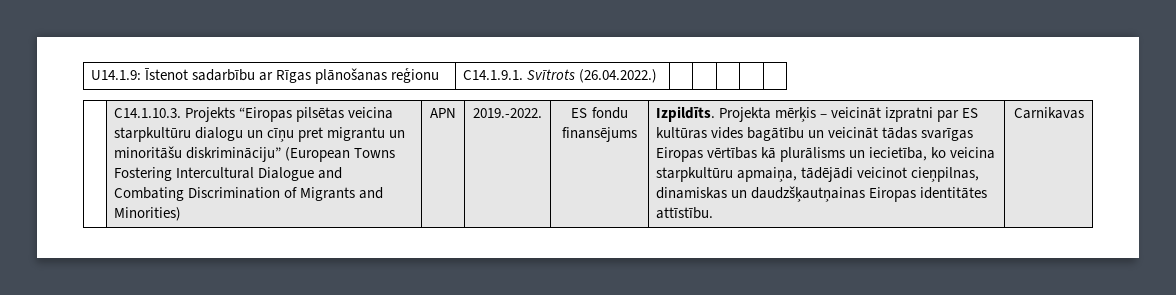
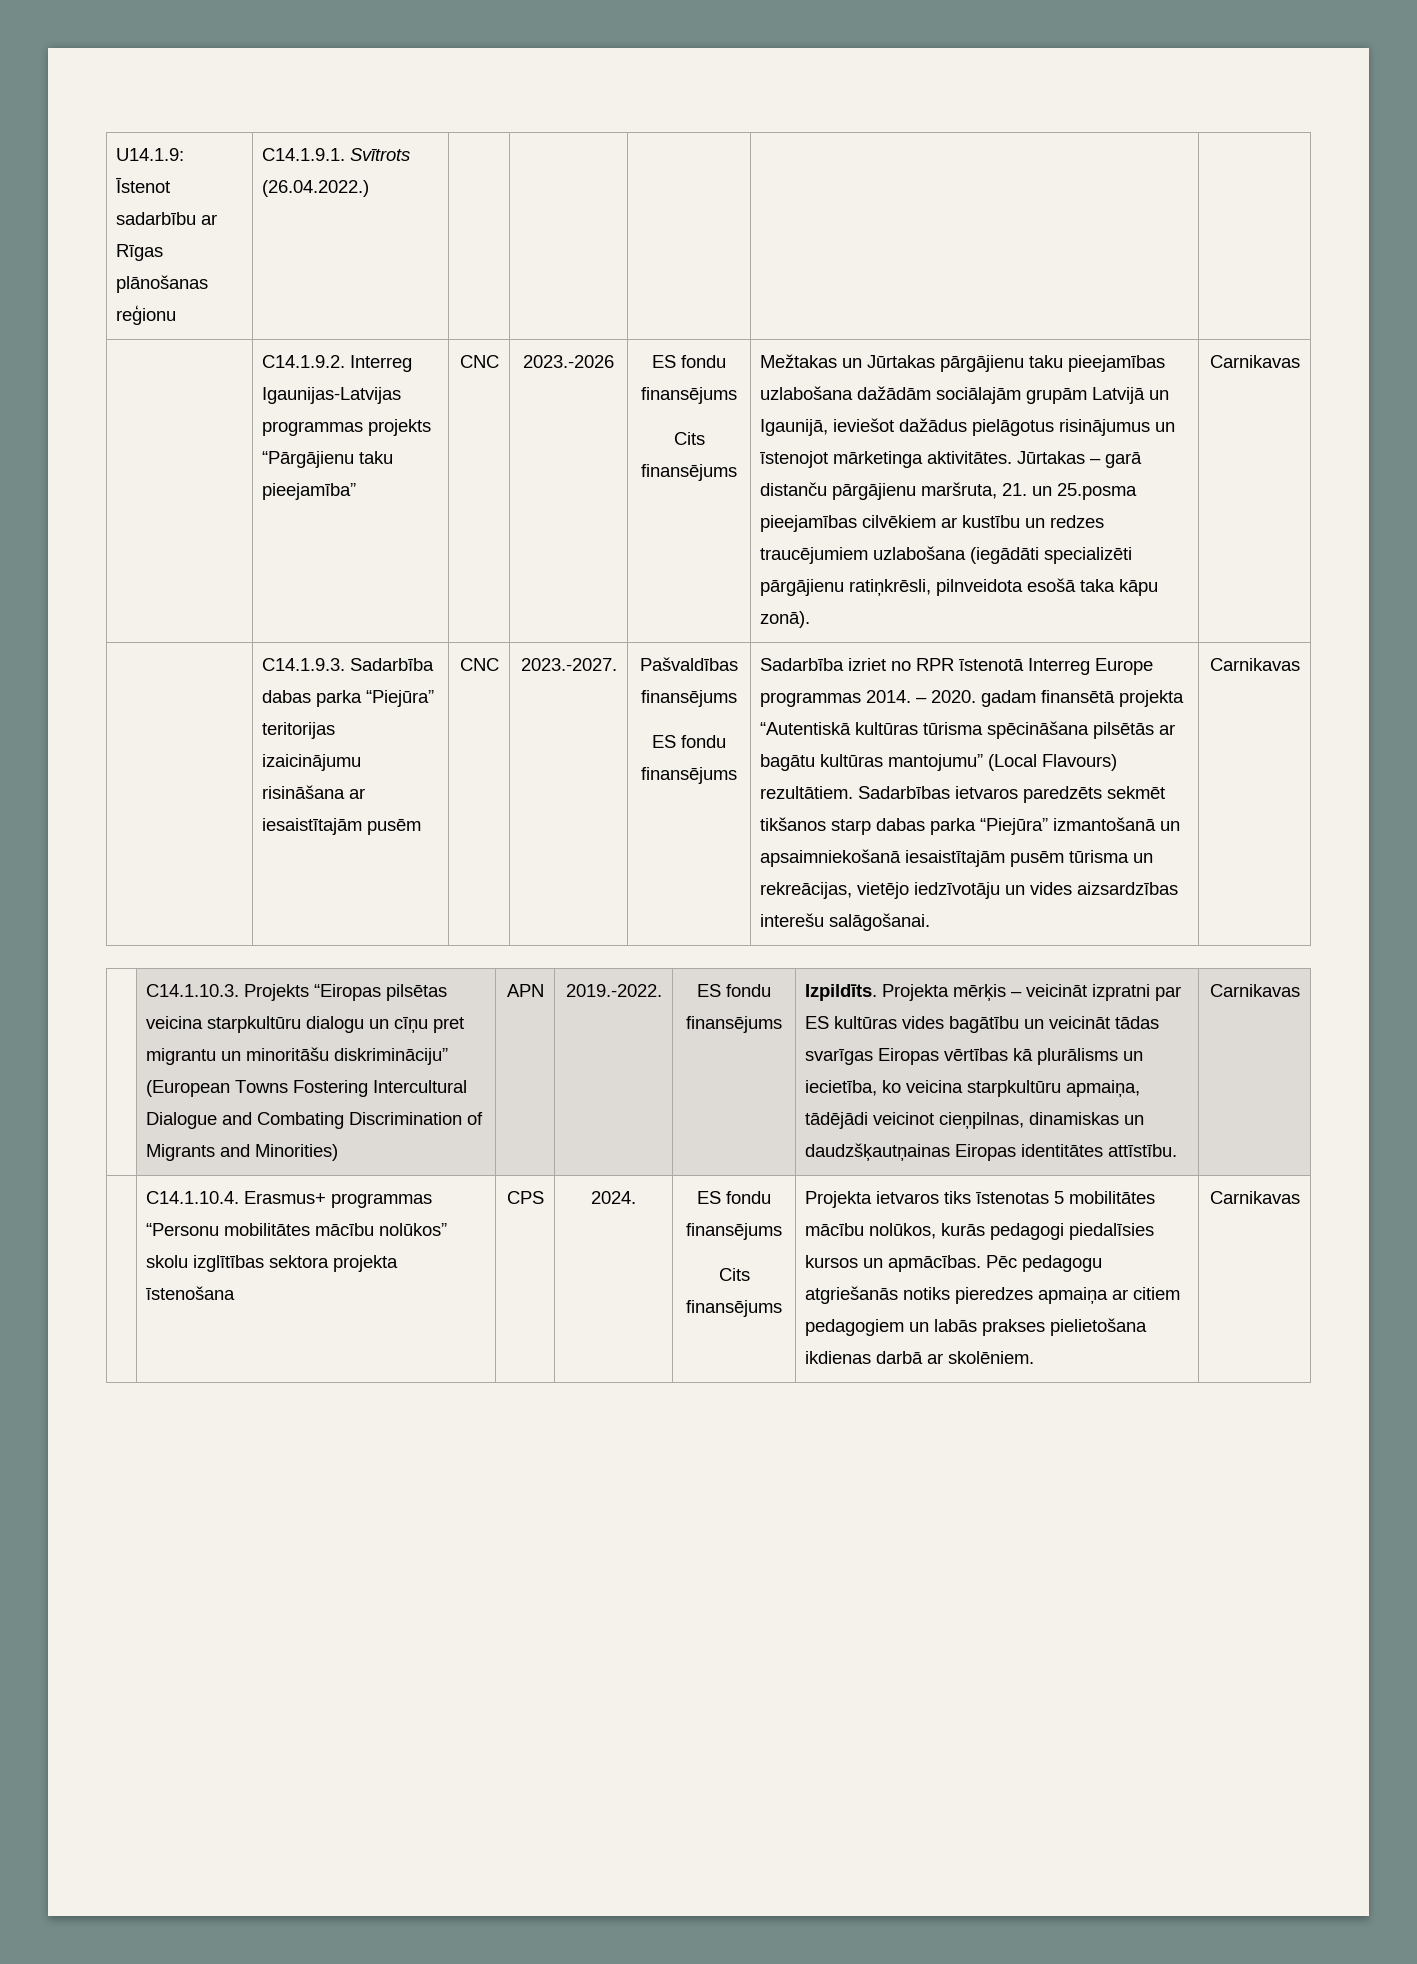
(658, 76) none -> [262,355,413,372] [262,387,402,404] [262,419,432,436] [262,451,394,468] [262,483,357,500] [459,355,499,368] [523,355,614,368] [652,355,726,368] [641,387,737,404] [673,432,705,445] [641,464,737,481] [760,354,1166,372] [760,386,1170,404] [760,418,1176,436] [760,451,1143,468] [760,482,1138,500] [760,515,1105,532] [760,546,1133,564] [760,578,1159,596] [760,611,811,628] [1209,355,1300,368] [262,658,435,671] [262,690,435,707] [262,722,336,739] [262,754,362,771] [262,785,366,799] [262,818,422,835] [459,658,499,671] [520,658,617,671] [640,657,738,671] [641,690,737,707] [652,735,726,748] [641,767,737,784] [760,658,1154,675] [760,690,1185,707] [760,721,1176,739] [760,754,1118,771] [760,786,1166,803] [760,817,1181,835] [760,849,1154,867] [760,882,1179,899] [760,913,931,931] [1209,658,1300,671] // | C14.1.9.2. Interreg Igaunijas-Latvijas programmas projekts “Pārgājienu taku pieejamība” | CNC | 2023.-2026 | ES fondu finansējums // Cits finansējums | Mežtakas un Jūrtakas pārgājienu taku pieejamības uzlabošana dažādām sociālajām grupām Latvijā un Igaunijā, ieviešot dažādus pielāgotus risinājumus un īstenojot mārketinga aktivitātes. Jūrtakas – garā distanču pārgājienu maršruta, 21. un 25.posma pieejamības cilvēkiem ar kustību un redzes traucējumiem uzlabošana (iegādāti specializēti pārgājienu ratiņkrēsli, pilnveidota esošā taka kāpu zonā). | Carnikavas // | C14.1.9.3. Sadarbība dabas parka “Piejūra” teritorijas izaicinājumu risināšana ar iesaistītajām pusēm | CNC | 2023.-2027. | Pašvaldības finansējums // ES fondu finansējums | Sadarbība izriet no RPR īstenotā Interreg Europe programmas 2014. – 2020. gadam finansētā projekta “Autentiskā kultūras tūrisma spēcināšana pilsētās ar bagātu kultūras mantojumu” (Local Flavours) rezultātiem. Sadarbības ietvaros paredzēts sekmēt tikšanos starp dabas parka “Piejūra” izmantošanā un apsaimniekošanā iesaistītajām pusēm tūrisma un rekreācijas, vietējo iedzīvotāju un vides aizsardzības interešu salāgošanai. | Carnikavas
(1084, 113) none -> [146,1191,433,1208] [146,1223,448,1236] [146,1255,399,1272] [146,1286,236,1300] [506,1191,544,1204] [591,1191,636,1204] [697,1191,771,1204] [686,1223,782,1240] [718,1268,750,1281] [686,1300,782,1317] [805,1191,1156,1208] [805,1223,1155,1240] [805,1255,1103,1272] [805,1286,1181,1304] [805,1318,1148,1336] [805,1351,1035,1364] [1209,1191,1300,1204] // | C14.1.10.4. Erasmus+ programmas “Personu mobilitātes mācību nolūkos” skolu izglītības sektora projekta īstenošana | CPS | 2024. | ES fondu finansējums // Cits finansējums | Projekta ietvaros tiks īstenotas 5 mobilitātes mācību nolūkos, kurās pedagogi piedalīsies kursos un apmācības. Pēc pedagogu atgriešanās notiks pieredzes apmaiņa ar citiem pedagogiem un labās prakses pielietošana ikdienas darbā ar skolēniem. | Carnikavas

